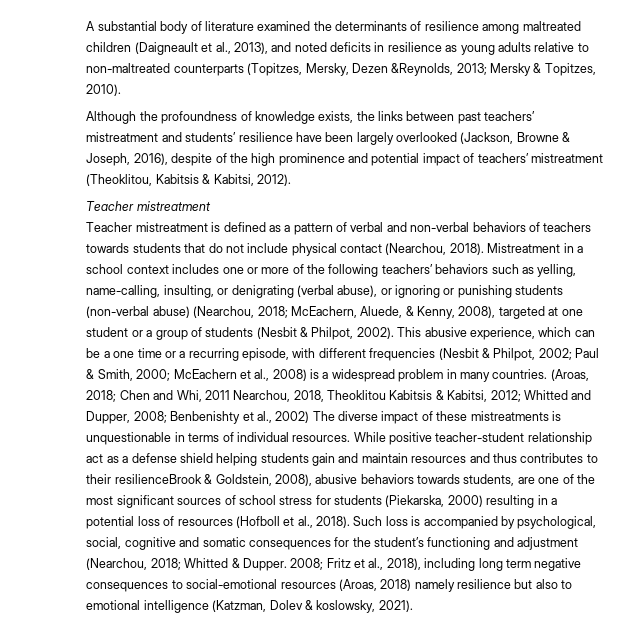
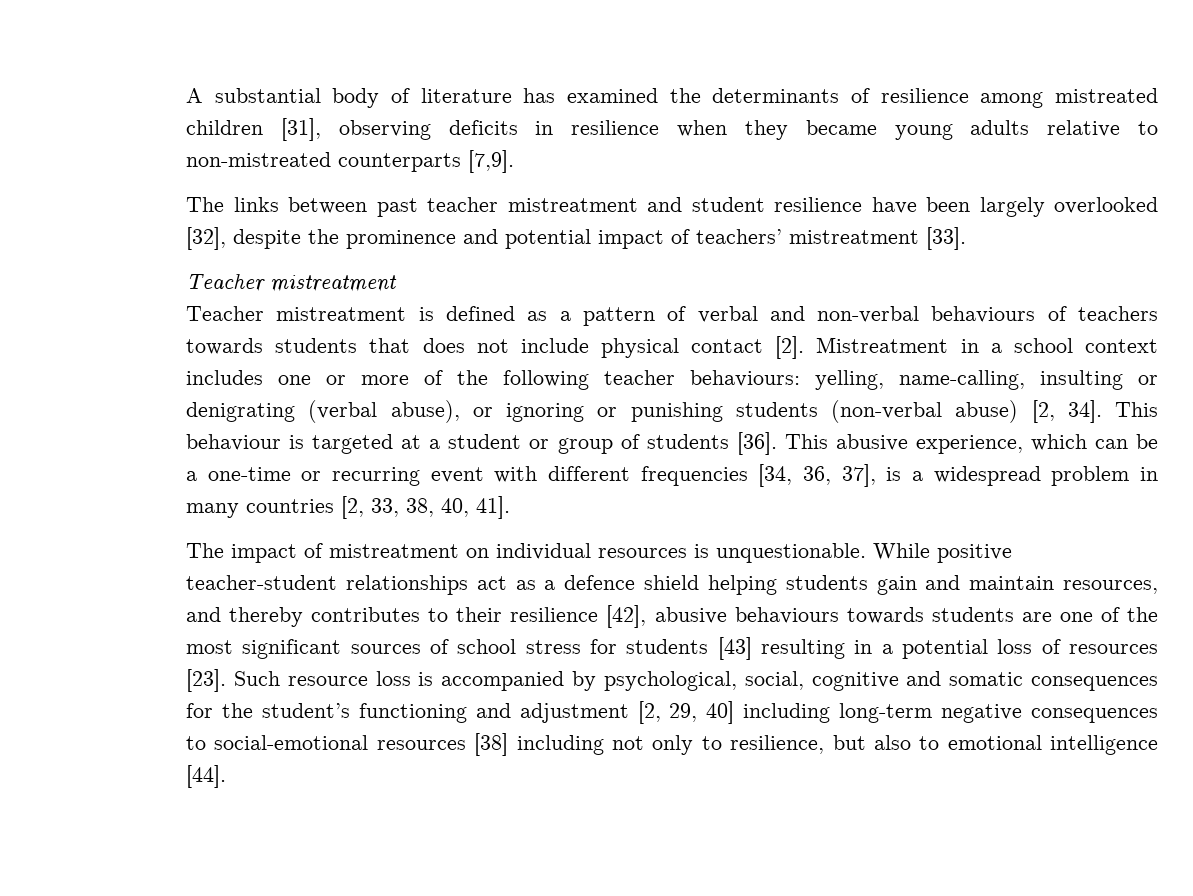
(254, 26) none -> [523,88,556,103] has
[522,21,581,31] [86,42,589,55] [86,63,596,76] [86,84,122,96] [86,111,375,124] maltreated children (Daigneault et al., 2013), and noted deficits in resilience as young adults relative to non-maltreated counterparts (Topitzes, Mersky, Dezen &Reynolds, 2013; Mersky & Topitzes, 2010). // Although the profoundness of knowledge exists, the -> [1055,88,1158,103] [186,118,1158,141] [186,150,515,173] [186,197,225,212] mistreated children [31], observing deficits in resilience when they became young adults relative to non-mistreated counterparts [7,9]. // The
[484,111,536,121] teachers’ -> [427,197,499,212] teacher
[185,132,237,142] students’ -> [691,197,765,212] student
[460,132,571,144] [86,153,276,166] (Jackson, Browne & Joseph, 2016), despite of the high -> [186,227,340,250] [32], despite the
[86,174,291,186] (Theoklitou, Kabitsis & Kabitsi, 2012). -> [926,227,967,250] [33].
[472,222,526,232] behaviors -> [931,306,1036,323] behaviours
[208,243,223,253] do -> [422,338,465,353] does
[385,243,484,255] (Nearchou, 2018). -> [775,336,805,359] [2].
[381,264,534,274] teachers’ behaviors such as -> [604,370,801,387] teacher behaviours:
[163,285,214,298] insulting, -> [1040,370,1124,390] insulting
[193,306,496,319] (Nearchou, 2018; McEachern, Aluede, & Kenny, 2008), -> [1031,400,1158,423] [186,434,305,451] [2, 34]. This behaviour is
[561,309,583,316] one -> [429,439,441,449] a
[146,330,153,337] a -> (550, 444) none
[256,327,394,340] (Nesbit & Philpot, 2002). -> [736,432,777,455] [36].
[113,348,600,361] [86,369,307,381] one time or a recurring episode, with different frequencies (Nesbit & Philpot, 2002; Paul & Smith, 2000; McEachern et al., 2008) -> [207,464,876,487] one-time or recurring event with different frequencies [34, 36, 37],
[492,369,589,381] [86,390,592,402] [86,411,561,424] [86,432,351,445] countries. (Aroas, 2018; Chen and Whi, 2011 Nearchou, 2018, Theoklitou Kabitsis & Kabitsi, 2012; Whitted and Dupper, 2008; Benbenishty et al., 2002) The diverse impact of these mistreatments is unquestionable in terms of individual resources. -> [246,496,511,519] [186,543,867,563] countries [2, 33, 38, 40, 41]. // The impact of mistreatment on individual resources is unquestionable.
[527,432,592,445] relationship -> [345,575,468,595] relationships
[131,453,177,463] defense -> [564,575,636,590] defence
[411,453,598,463] [86,474,515,486] resources and thus contributes to their resilienceBrook & Goldstein, 2008), abusive behaviors towards students, -> [1062,580,1158,594] [186,605,1014,628] resources, and thereby contributes to their resilience [42], abusive behaviours towards students
[385,495,483,507] (Piekarska, 2000) -> [717,637,752,660] [43]
[235,516,383,528] (Hofboll et al., 2018). Such -> [186,669,368,692] [23]. Such resource
[86,558,531,571] (Nearchou, 2018; Whitted & Dupper. 2008; Fritz et al., 2018), including long term -> [637,701,933,724] [2, 29, 40] including long-term
[338,579,512,592] (Aroas, 2018) namely resilience -> [474,733,825,756] [38] including not only to resilience,
[212,600,413,613] (Katzman, Dolev & koslowsky, 2021). -> [186,765,227,788] [44].

